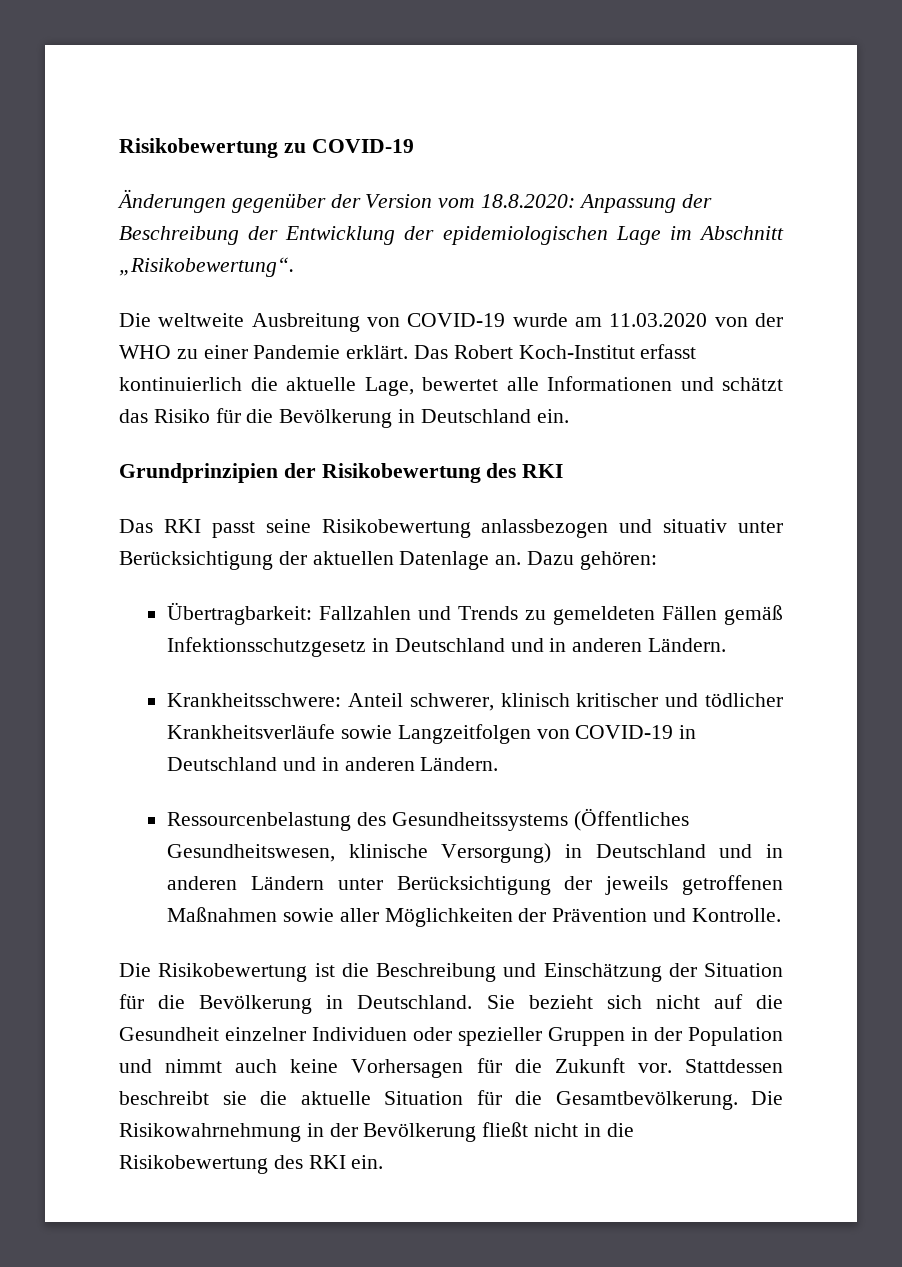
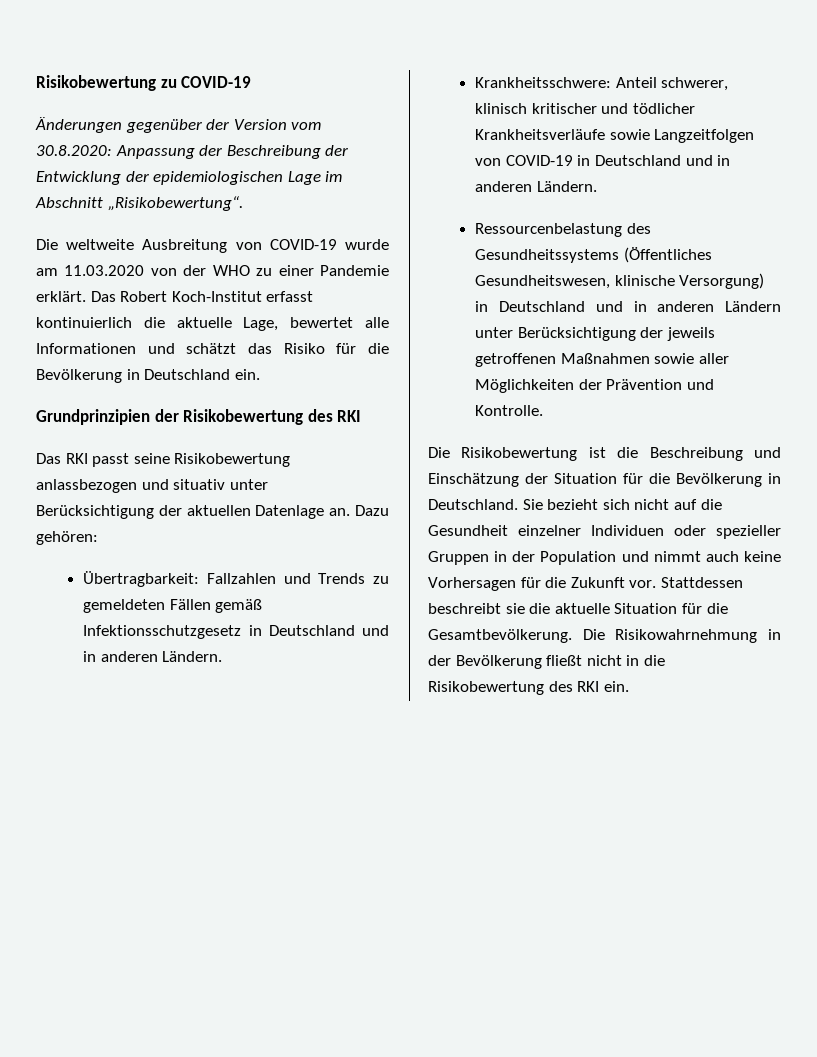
[481,194,576,208] 18.8.2020: -> [36,145,112,156] 30.8.2020:

